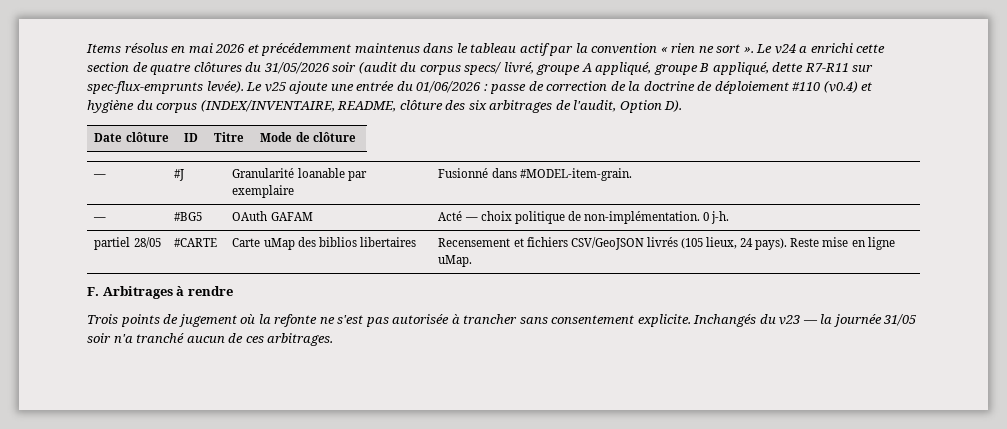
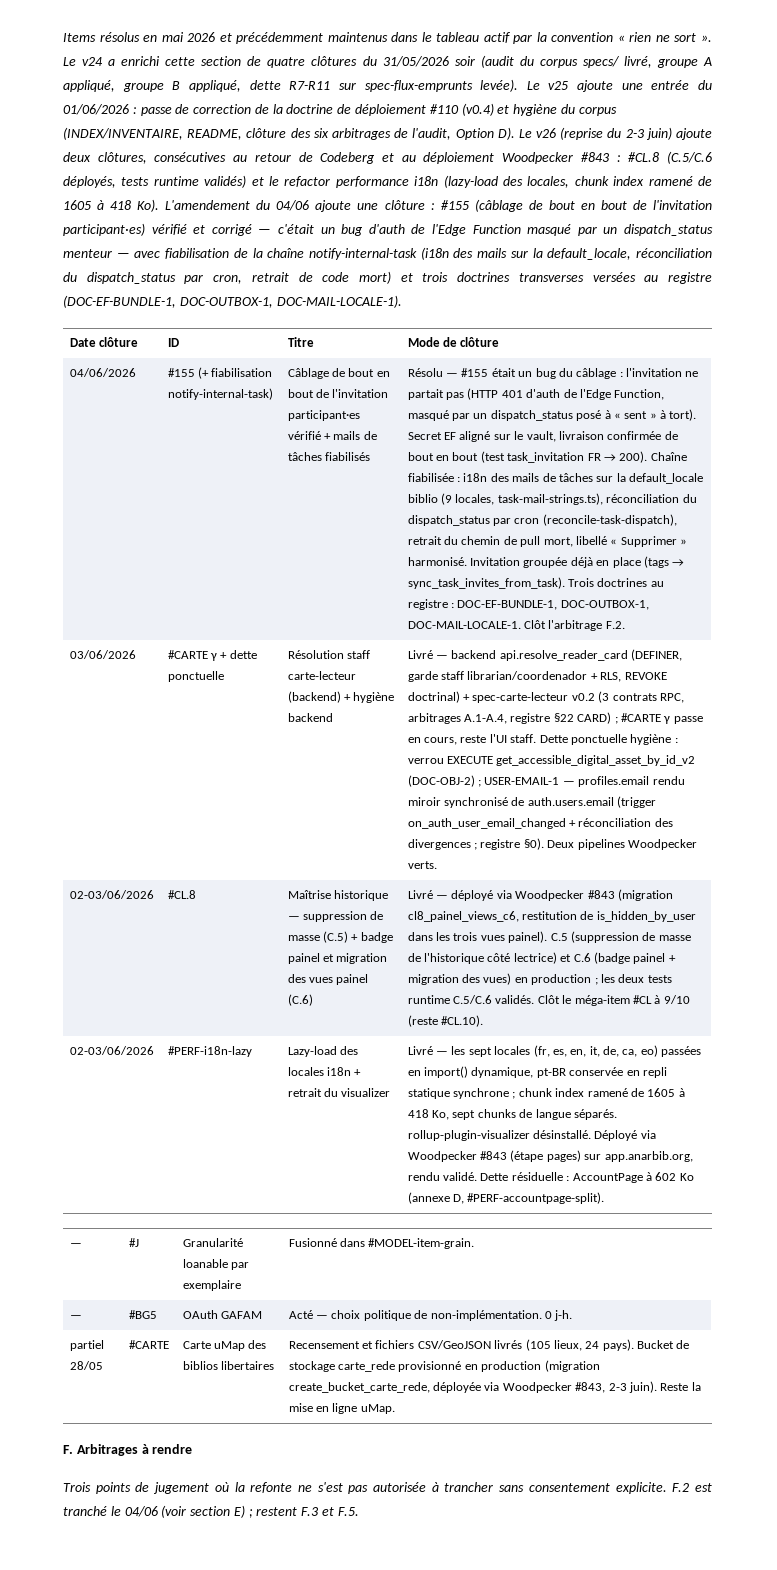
(683, 106) none -> [518,127,712,140] [63,151,712,164] [63,175,712,188] [63,199,712,212] [63,223,714,236] [63,247,712,260] [63,271,712,284] [63,295,402,308] Le v26 (reprise du 2-3 juin) ajoute deux clôtures, consécutives au retour de Codeberg et au déploiement Woodpecker #843 : #CL.8 (C.5/C.6 déployés, tests runtime validés) et le refactor performance i18n (lazy-load des locales, chunk index ramené de 1605 à 418 Ko). L'amendement du 04/06 ajoute une clôture : #155 (câblage de bout en bout de l'invitation participant·es) vérifié et corrigé — c'était un bug d'auth de l'Edge Function masqué par un dispatch_status menteur — avec fiabilisation de la chaîne notify-internal-task (i18n des mails sur la default_locale, réconciliation du dispatch_status par cron, retrait de code mort) et trois doctrines transverses versées au registre (DOC-EF-BUNDLE-1, DOC-OUTBOX-1, DOC-MAIL-LOCALE-1).
(356, 137) none -> [69,368,136,377] [167,367,273,379] [167,388,273,400] [287,368,390,379] [287,389,389,398] [287,410,360,421] [287,431,377,440] [287,452,371,461] [407,368,699,379] [407,388,665,400] [407,409,697,421] [407,431,678,442] [407,451,687,463] [407,473,704,484] [407,493,697,505] [407,514,677,526] [407,536,688,547] [407,556,685,568] [407,577,664,589] [407,599,649,610] [407,620,625,631] [69,650,136,659] [167,650,257,661] [167,671,224,682] [287,650,371,659] [287,671,356,680] [287,691,395,703] [287,713,333,722] [407,649,683,661] [407,671,667,682] [407,691,684,703] [407,712,703,724] [407,734,678,745] [407,755,696,766] [407,775,685,787] [407,796,657,808] [407,818,673,829] [407,838,697,850] [407,861,437,869] [69,890,154,899] [167,890,196,899] [287,890,389,901] [287,911,384,922] [287,931,393,943] [287,953,388,964] [287,974,369,985] [287,994,313,1006] [407,889,673,901] [407,911,696,922] [407,931,691,943] [407,952,676,964] [407,973,672,985] [407,995,690,1006] [407,1015,484,1027] [69,1046,154,1055] [167,1046,252,1057] [287,1046,359,1057] [287,1067,362,1076] [287,1088,391,1097] [407,1045,702,1057] [407,1066,667,1078] [407,1088,685,1099] [407,1109,617,1120] [407,1130,656,1141] [407,1150,693,1162] [407,1172,694,1183] [407,1192,605,1204] // 04/06/2026 | #155 (+ fiabilisation notify-internal-task) | Câblage de bout en bout de l'invitation participant·es vérifié + mails de tâches fiabilisés | Résolu — #155 était un bug du câblage : l'invitation ne partait pas (HTTP 401 d'auth de l'Edge Function, masqué par un dispatch_status posé à « sent » à tort). Secret EF aligné sur le vault, livraison confirmée de bout en bout (test task_invitation FR → 200). Chaîne fiabilisée : i18n des mails de tâches sur la default_locale biblio (9 locales, task-mail-strings.ts), réconciliation du dispatch_status par cron (reconcile-task-dispatch), retrait du chemin de pull mort, libellé « Supprimer » harmonisé. Invitation groupée déjà en place (tags → sync_task_invites_from_task). Trois doctrines au registre : DOC-EF-BUNDLE-1, DOC-OUTBOX-1, DOC-MAIL-LOCALE-1. Clôt l'arbitrage F.2. // 03/06/2026 | #CARTE γ + dette ponctuelle | Résolution staff carte-lecteur (backend) + hygiène backend | Livré — backend api.resolve_reader_card (DEFINER, garde staff librarian/coordenador + RLS, REVOKE doctrinal) + spec-carte-lecteur v0.2 (3 contrats RPC, arbitrages A.1-A.4, registre §22 CARD) ; #CARTE γ passe en cours, reste l'UI staff. Dette ponctuelle hygiène : verrou EXECUTE get_accessible_digital_asset_by_id_v2 (DOC-OBJ-2) ; USER-EMAIL-1 — profiles.email rendu miroir synchronisé de auth.users.email (trigger on_auth_user_email_changed + réconciliation des divergences ; registre §0). Deux pipelines Woodpecker verts. // 02-03/06/2026 | #CL.8 | Maîtrise historique — suppression de masse (C.5) + badge painel et migration des vues painel (C.6) | Livré — déployé via Woodpecker #843 (migration cl8_painel_views_c6, restitution de is_hidden_by_user dans les trois vues painel). C.5 (suppression de masse de l'historique côté lectrice) et C.6 (badge painel + migration des vues) en production ; les deux tests runtime C.5/C.6 validés. Clôt le méga-item #CL à 9/10 (reste #CL.10). // 02-03/06/2026 | #PERF-i18n-lazy | Lazy-load des locales i18n + retrait du visualizer | Livré — les sept locales (fr, es, en, it, de, ca, eo) passées en import() dynamique, pt-BR conservée en repli statique synchrone ; chunk index ramené de 1605 à 418 Ko, sept chunks de langue séparés. rollup-plugin-visualizer désinstallé. Déployé via Woodpecker #843 (étape pages) sur app.anarbib.org, rendu validé. Dette résiduelle : AccountPage à 602 Ko (annexe D, #PERF-accountpage-split).
[790,238,820,247] Reste -> [637,1340,690,1349] [288,1360,600,1372] [288,1381,701,1393] Bucket de stockage carte_rede provisionné en production (migration create_bucket_carte_rede, déployée via Woodpecker #843, 2-3 juin). Reste la
[693,314,917,327] [87,333,334,346] Inchangés du v23 — la journée 31/05 soir n'a tranché aucun de ces arbitrages. -> [672,1483,713,1492] [63,1505,359,1518] F.2 est tranché le 04/06 (voir section E) ; restent F.3 et F.5.

